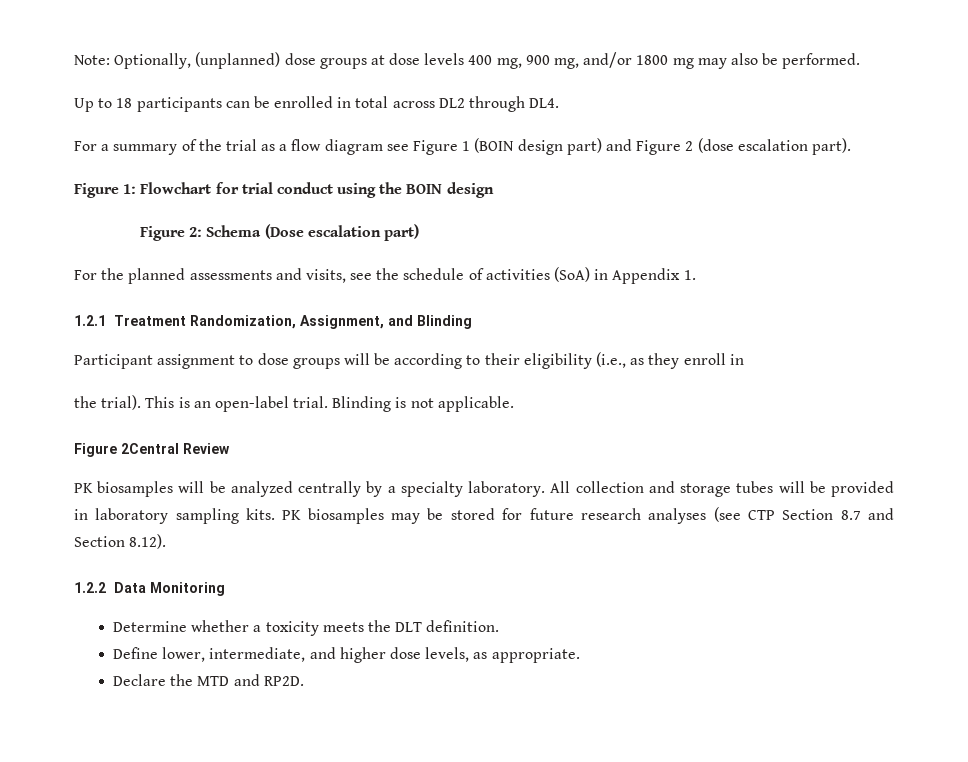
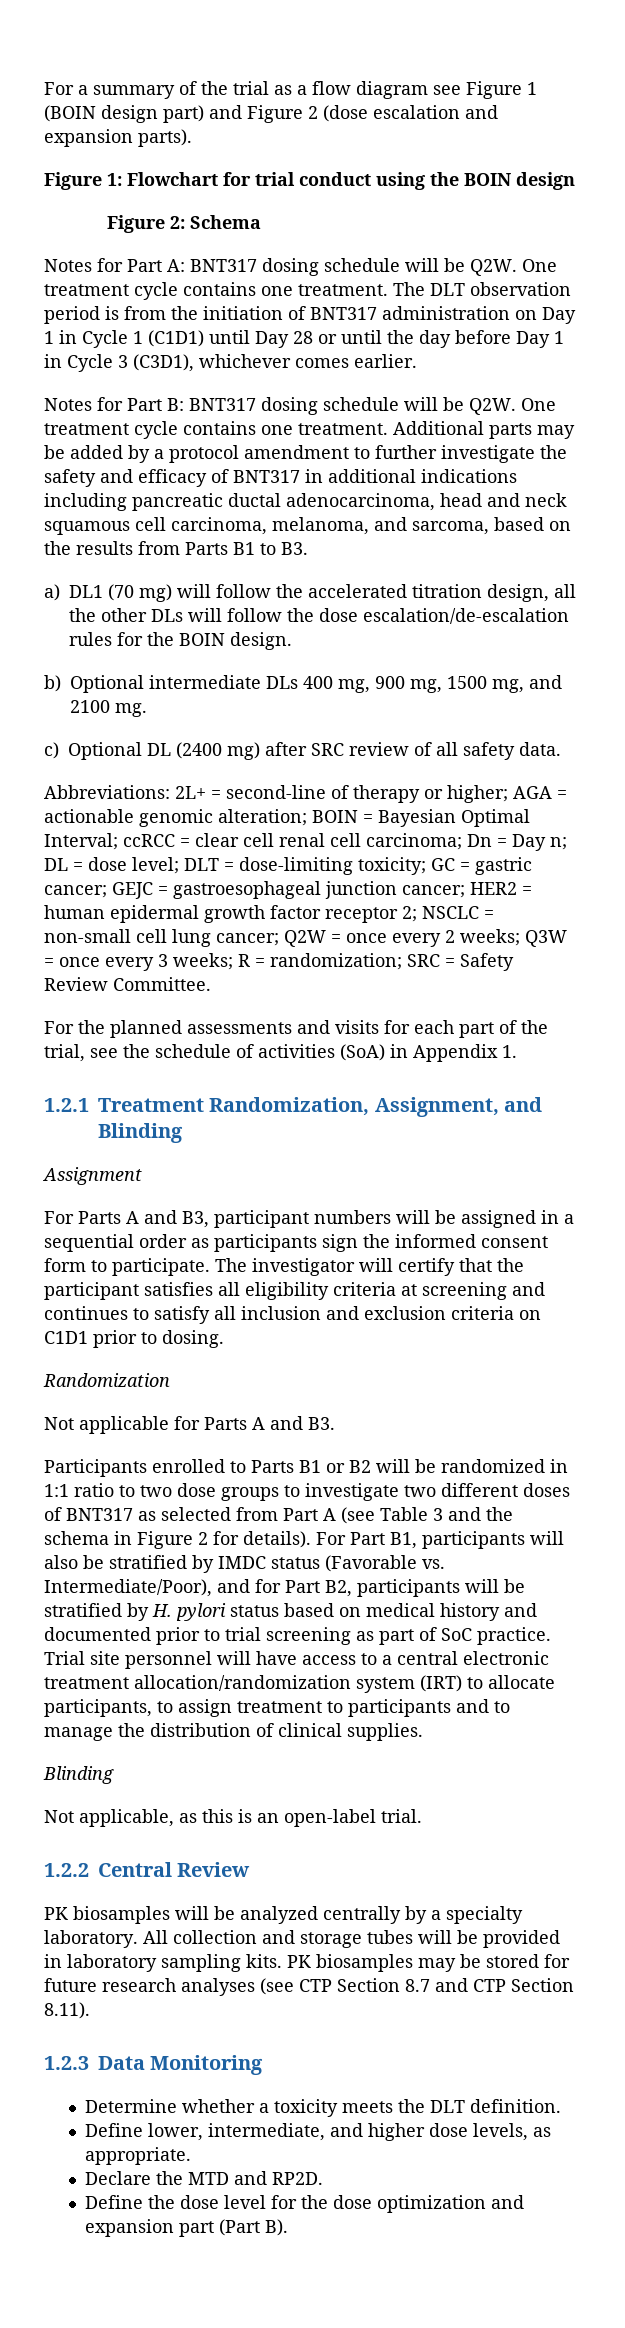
[74,52,861,69] [74,96,560,112] Note: Optionally, (unplanned) dose groups at dose levels 400 mg, 900 mg, and/or 1800 mg may also be performed. // Up to 18 participants can be enrolled in total across DL2 through DL4. // -> (44, 88) none
[811,138,851,155] part). -> [465,105,498,119] [44,129,192,147] and expansion parts).
[264,224,419,241] (Dose escalation part) -> [44,258,557,276] [44,282,571,300] [44,306,576,324] [44,330,564,348] [44,354,417,372] [44,397,556,415] [44,421,575,439] [44,445,567,463] [44,469,517,487] [44,493,567,511] [44,517,571,535] [44,541,308,555] [44,584,576,602] [69,608,569,624] [69,632,292,650] [44,675,562,693] [70,700,147,717] [44,742,561,760] [44,785,567,803] [44,809,530,827] [44,833,567,851] [44,857,532,875] [44,881,532,899] [44,905,494,923] [44,929,567,947] [44,953,514,971] [44,977,211,991] // Notes for Part A: BNT317 dosing schedule will be Q2W. One treatment cycle contains one treatment. The DLT observation period is from the initiation of BNT317 administration on Day 1 in Cycle 1 (C1D1) until Day 28 or until the day before Day 1 in Cycle 3 (C3D1), whichever comes earlier. // Notes for Part B: BNT317 dosing schedule will be Q2W. One treatment cycle contains one treatment. Additional parts may be added by a protocol amendment to further investigate the safety and efficacy of BNT317 in additional indications including pancreatic ductal adenocarcinoma, head and neck squamous cell carcinoma, melanoma, and sarcoma, based on the results from Parts B1 to B3. // a) DL1 (70 mg) will follow the accelerated titration design, all the other DLs will follow the dose escalation/de-escalation rules for the BOIN design. // b) Optional intermediate DLs 400 mg, 900 mg, 1500 mg, and 2100 mg. // c) Optional DL (2400 mg) after SRC review of all safety data. // Abbreviations: 2L+ = second-line of therapy or higher; AGA = actionable genomic alteration; BOIN = Bayesian Optimal Interval; ccRCC = clear cell renal cell carcinoma; Dn = Day n; DL = dose level; DLT = dose-limiting toxicity; GC = gastric cancer; GEJC = gastroesophageal junction cancer; HER2 = human epidermal growth factor receptor 2; NSCLC = non-small cell lung cancer; Q2W = once every 2 weeks; Q3W = once every 3 weeks; R = randomization; SRC = Safety Review Committee.
[305,269,346,283] visits, -> [335,1020,548,1038] [44,1044,85,1062] visits for each part of the trial,
[74,352,744,369] [74,395,514,412] [74,443,179,457] Participant assignment to dose groups will be according to their eligibility (i.e., as they enroll in // the trial). This is an open-label trial. Blinding is not applicable. // Figure 2Central -> [42,1167,142,1185] [44,1210,574,1228] [44,1234,548,1252] [44,1258,524,1276] [44,1282,545,1300] [44,1306,541,1324] [44,1330,224,1348] [43,1373,170,1387] [44,1416,335,1434] [44,1459,568,1477] [44,1483,570,1501] [44,1507,513,1524] [44,1531,564,1549] [44,1555,445,1573] [44,1579,525,1597] [44,1603,537,1621] [44,1627,551,1645] [44,1651,549,1669] [44,1675,555,1693] [44,1699,510,1717] [44,1723,423,1741] [43,1766,114,1784] [44,1809,422,1827] [44,1862,172,1877] Assignment // For Parts A and B3, participant numbers will be assigned in a sequential order as participants sign the informed consent form to participate. The investigator will certify that the participant satisfies all eligibility criteria at screening and continues to satisfy all inclusion and exclusion criteria on C1D1 prior to dosing. // Randomization // Not applicable for Parts A and B3. // Participants enrolled to Parts B1 or B2 will be randomized in 1:1 ratio to two dose groups to investigate two different doses of BNT317 as selected from Part A (see Table 3 and the schema in Figure 2 for details). For Part B1, participants will also be stratified by IMDC status (Favorable vs. Intermediate/Poor), and for Part B2, participants will be stratified by H. pylori status based on medical history and documented prior to trial screening as part of SoC practice. Trial site personnel will have access to a central electronic treatment allocation/randomization system (IRT) to allocate participants, to assign treatment to participants and to manage the distribution of clinical supplies. // Blinding // Not applicable, as this is an open-label trial. // 1.2.2 Central
[74,534,167,549] [74,582,106,593] Section 8.12). // 1.2.2 -> [473,1978,574,1992] [44,2002,90,2019] [44,2056,89,2070] CTP Section 8.11). // 1.2.3
(304, 681) none -> [84,2195,524,2213] [84,2219,288,2237] // Define the dose level for the dose optimization and expansion part (Part B).

